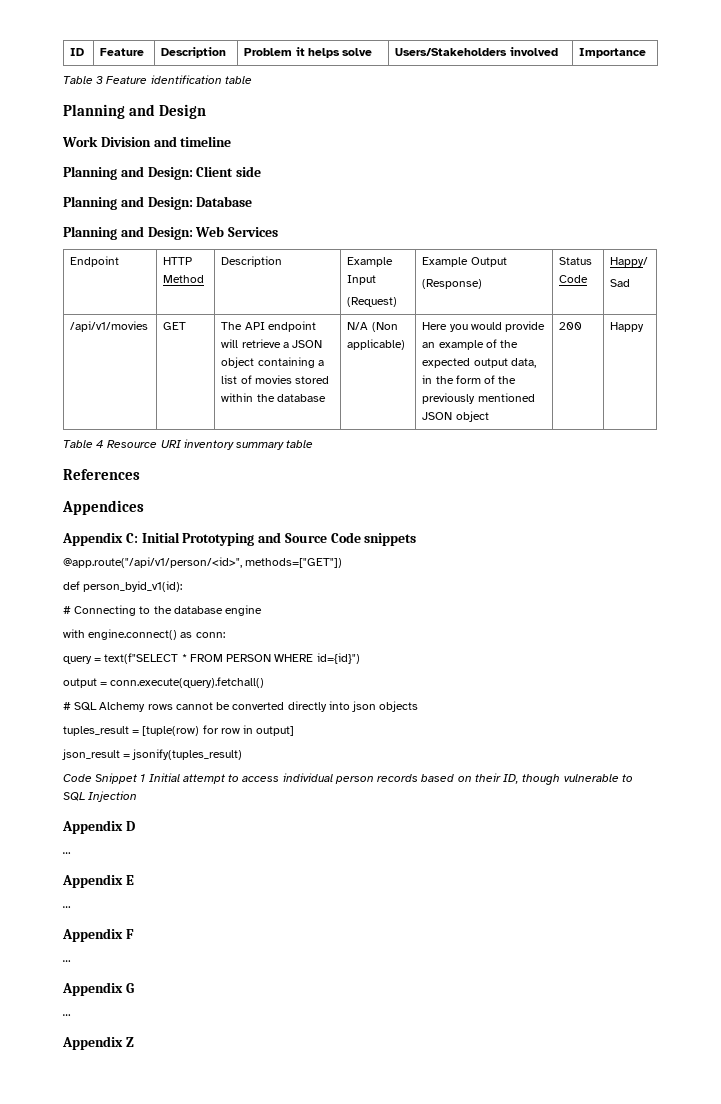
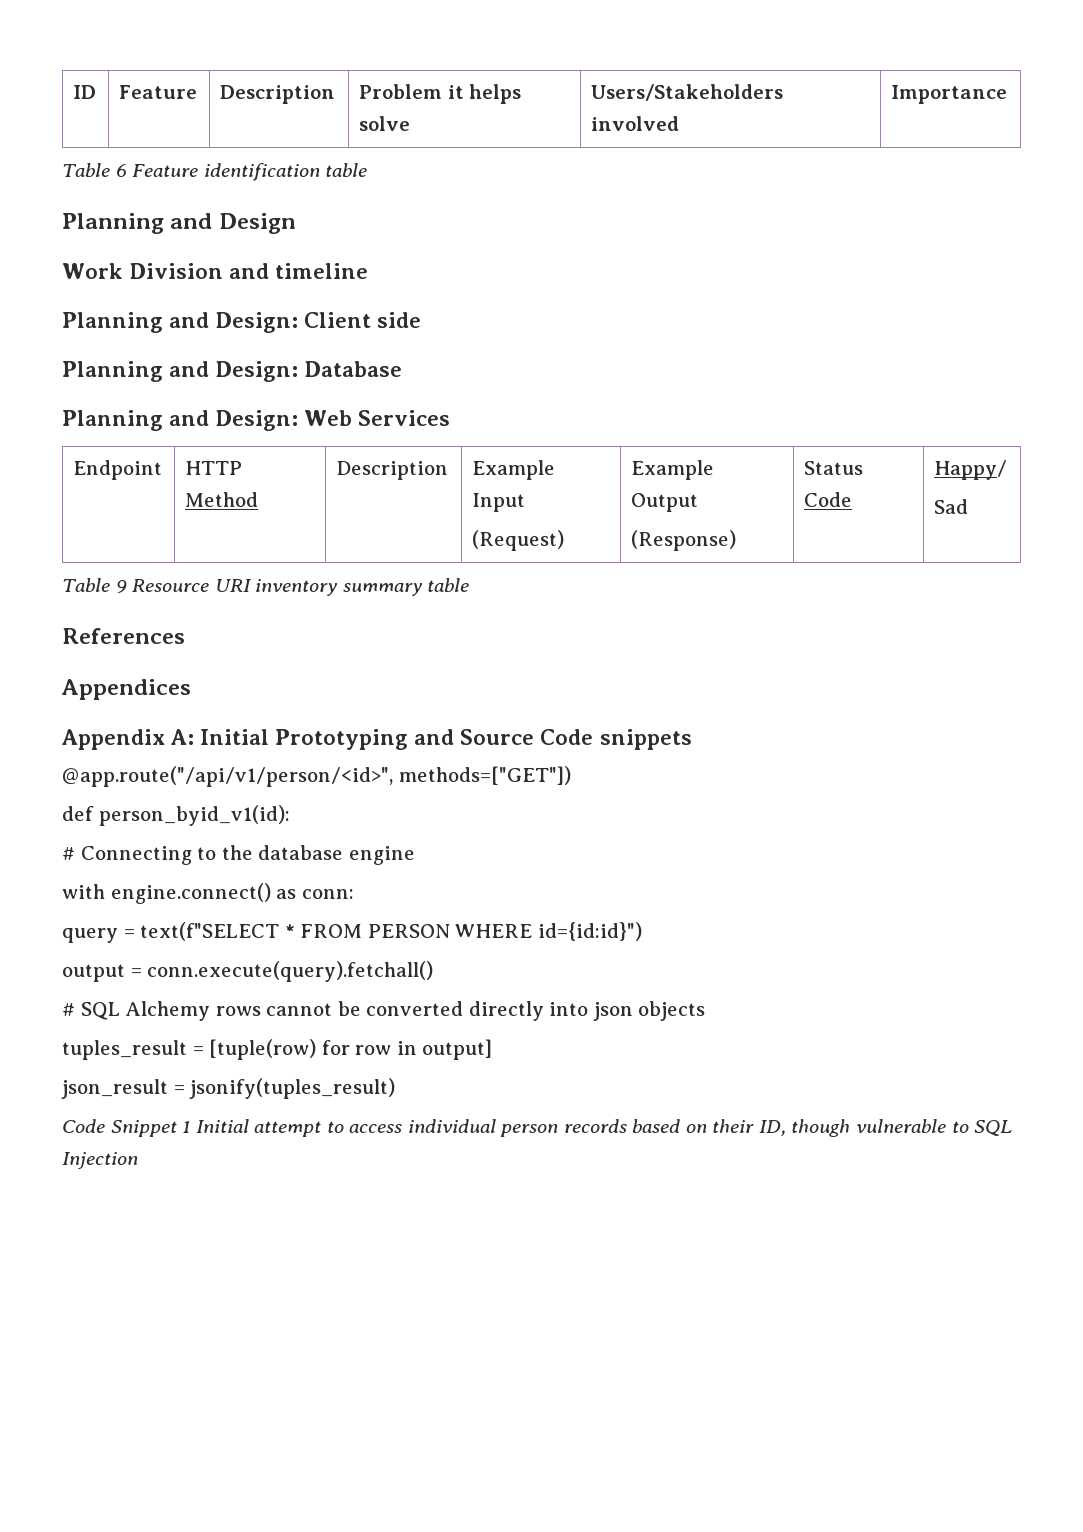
[96,76,104,84] 3 -> [115,164,127,177] 6
[70,321,149,332] [163,322,187,330] [221,321,316,332] [221,339,323,348] [221,357,324,368] [221,375,330,384] [221,393,326,402] [347,322,398,332] [347,339,406,350] [422,321,546,332] [422,339,519,350] [422,358,536,368] [422,375,517,384] [422,393,535,404] [422,411,489,422] [559,322,583,330] [610,322,645,332] [63,440,105,448] // /api/v1/movies | GET | The API endpoint will retrieve a JSON object containing a list of movies stored within the database | N/A (Non applicable) | Here you would provide an example of the expected output data, in the form of the previously mentioned JSON object | 200 | Happy // Table 4 -> [62,578,127,593] // Table 9
[125,533,138,543] C: -> [170,729,195,745] A:
[316,653,360,664] id={id}") -> [537,922,642,941] id={id:id}")
[62,820,135,834] [63,852,71,854] [62,874,134,888] [63,906,71,908] [62,928,134,942] [63,960,71,962] [62,982,134,996] [63,1014,71,1016] [62,1036,134,1050] // Appendix D // … // Appendix E // … // Appendix F // … // Appendix G // … // Appendix Z -> (138, 1160) none

